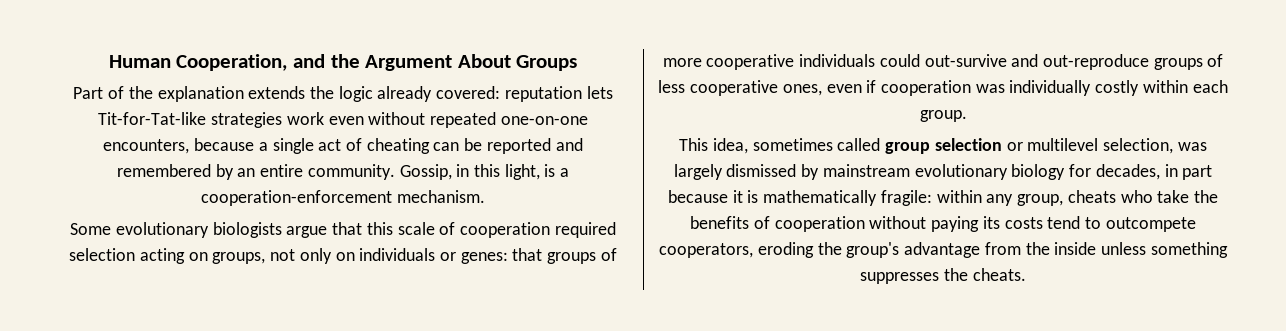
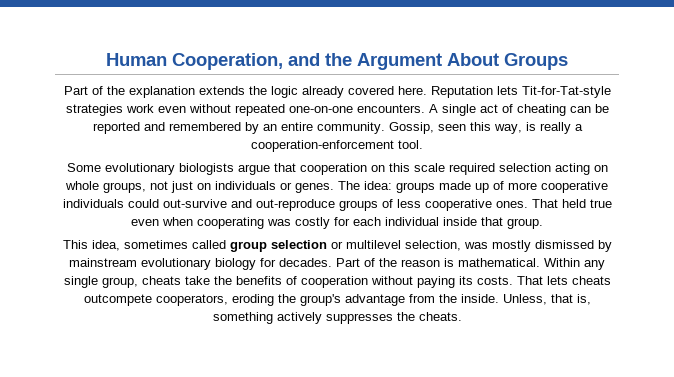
[436,86,613,102] [98,112,207,125] covered: reputation lets Tit-for-Tat-like -> [347,86,611,98] covered here. Reputation lets Tit-for-Tat-style
[103,138,268,154] encounters, because a -> [356,104,438,113] encounters. A
[456,164,556,180] in this light, is -> [437,122,571,134] seen this way, is really
[396,190,485,203] mechanism. -> [398,140,423,149] tool.
[366,222,551,238] this scale of cooperation -> [299,163,445,175] cooperation on this scale
(208, 256) none -> [65,181,99,190] whole
[299,248,332,264] only -> [171,181,193,193] just
[460,248,597,264] genes: that groups -> [295,181,489,193] genes. The idea: groups made up
[782,80,1228,96] ones, even if cooperation was individually costly within each -> [495,199,612,208] [131,217,503,229] ones. That held true even when cooperating was costly for each individual inside that
[673,164,723,180] largely -> [491,240,531,252] mostly
[1095,164,1213,180] [668,190,1014,206] decades, in part because it is mathematically fragile: within any -> [279,258,605,270] [63,276,98,288] decades. Part of the reason is mathematical. Within any single
[1120,190,1153,203] who -> (181, 280) none
[1004,216,1102,229] costs tend to -> [476,276,611,285] costs. That lets cheats
[1054,242,1228,258] inside unless something -> [460,294,591,305] [212,312,322,324] inside. Unless, that is, something actively

